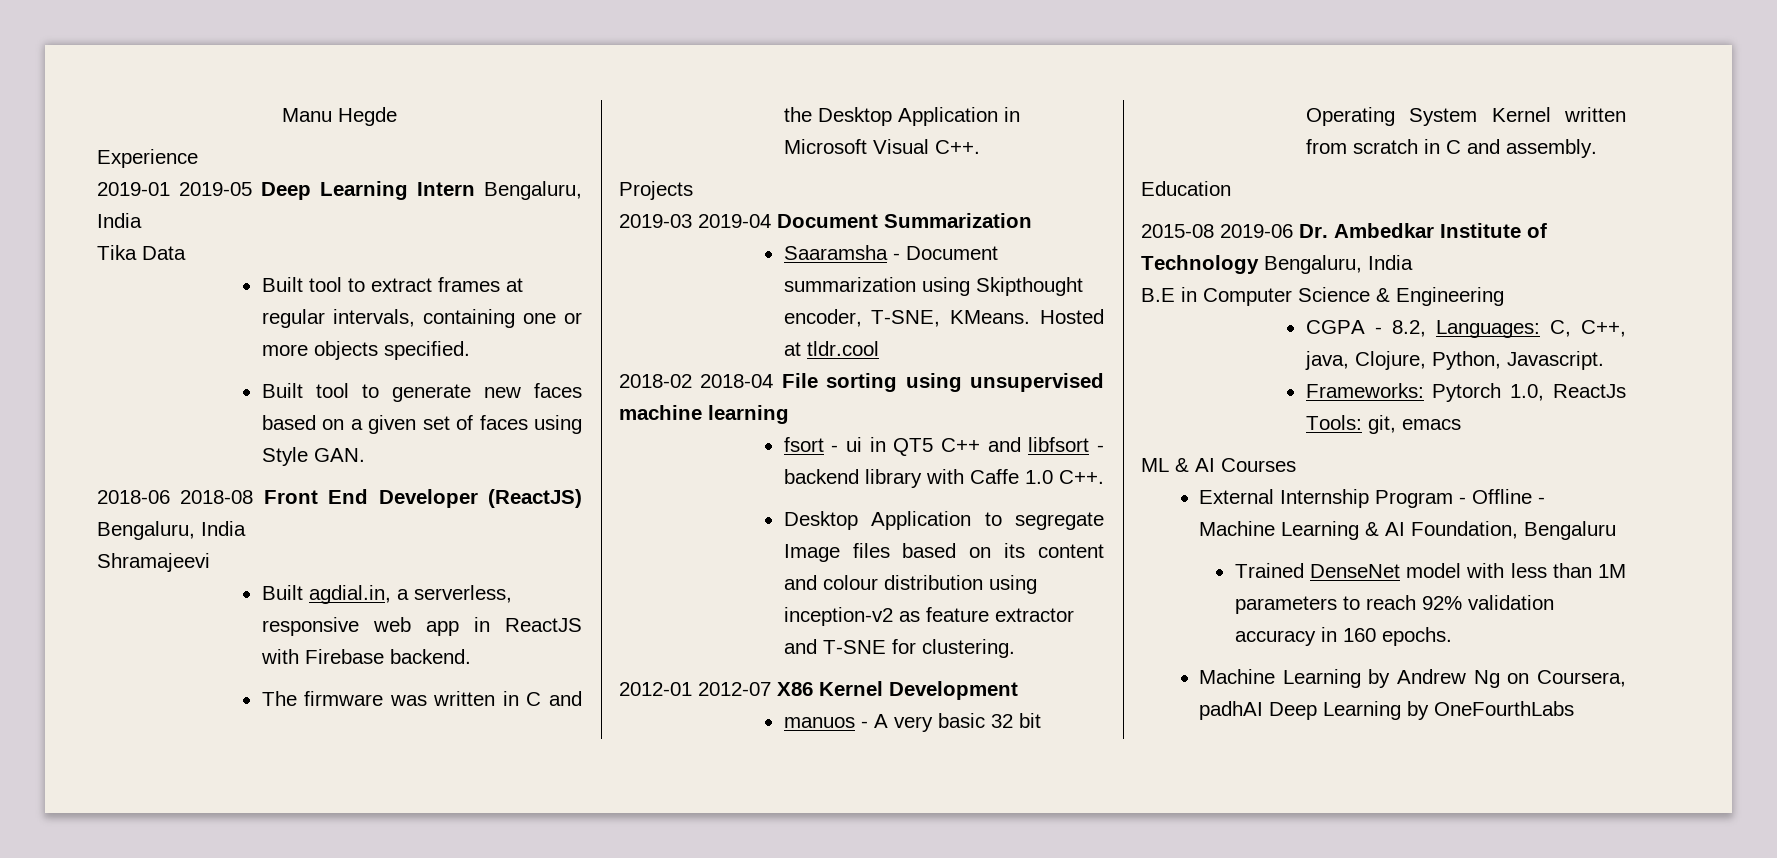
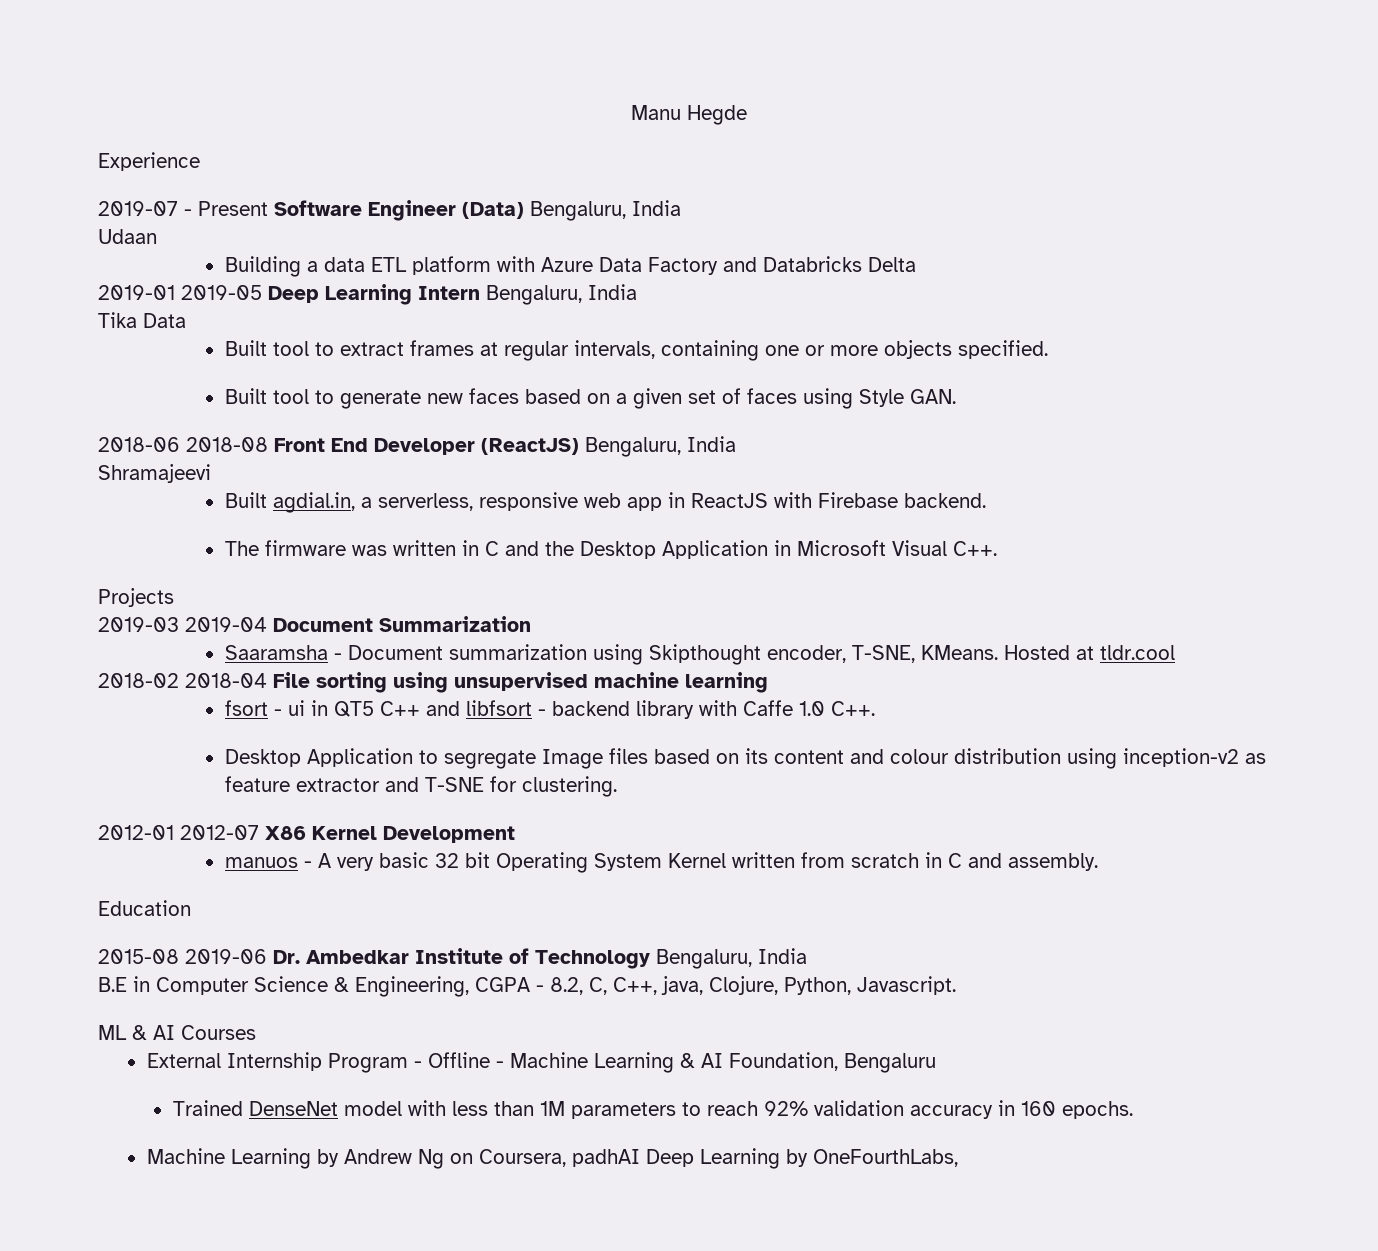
(198, 158) none -> [98,200,681,221] [98,229,157,244] [224,256,916,277] // 2019-07 - Present Software Engineer (Data) Bengaluru, India // Udaan // Building a data ETL platform with Azure Data Factory and Databricks Delta
[1396,287,1504,306] Engineering // -> [355,976,469,997] Engineering,
[1435,320,1540,338] Languages: -> (583, 986) none
[1305,383,1626,402] [1305,415,1461,434] // Frameworks: Pytorch 1.0, ReactJs Tools: git, emacs -> (956, 985) none
[1434,701,1575,716] OneFourthLabs -> [812,1149,958,1167] OneFourthLabs,

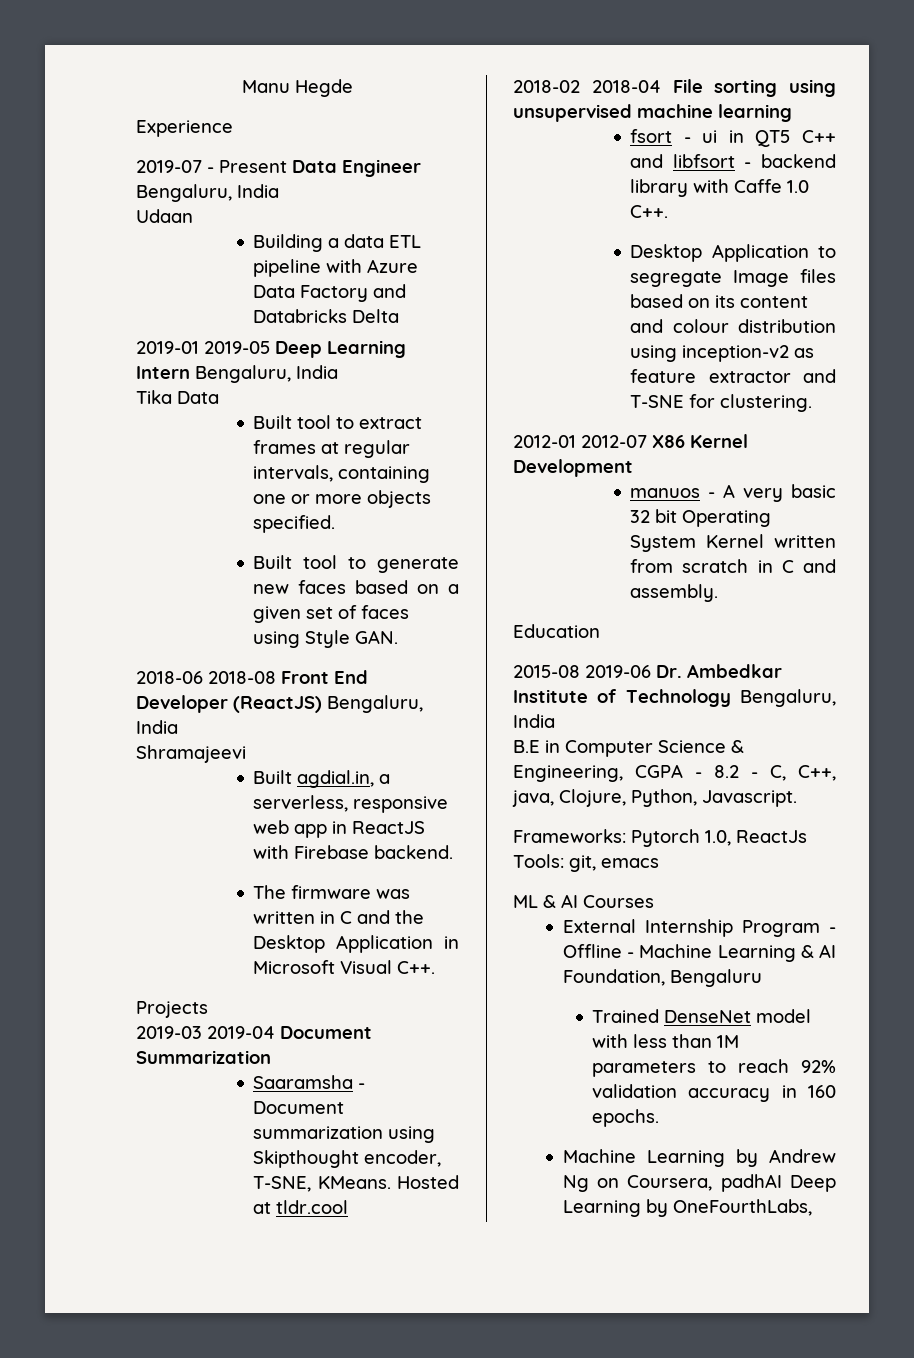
[274,200,524,221] Software Engineer (Data) -> [292,159,421,177] Data Engineer
[411,256,491,275] platform -> [253,259,322,277] pipeline
[550,977,583,995] 8.2, -> [714,765,758,778] 8.2 -
(956, 985) none -> [513,829,807,847] [513,854,659,872] // Frameworks: Pytorch 1.0, ReactJs Tools: git, emacs

